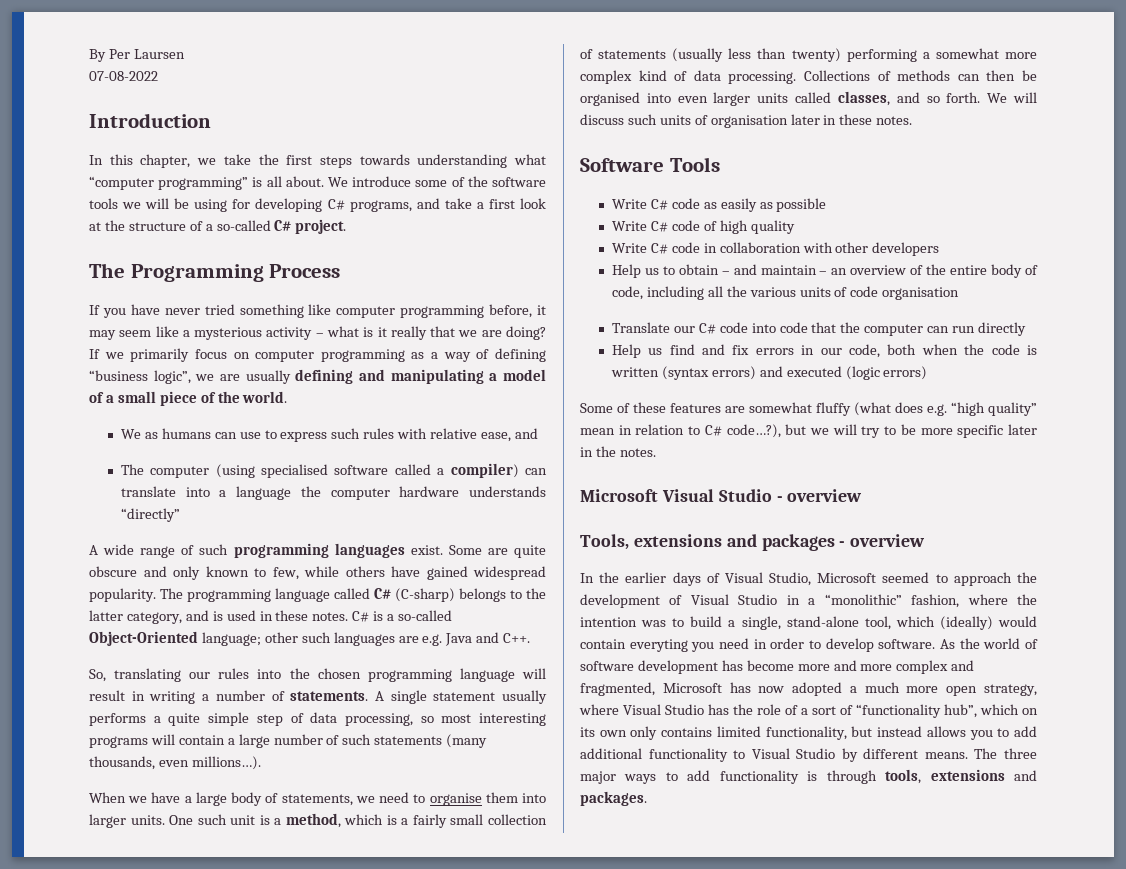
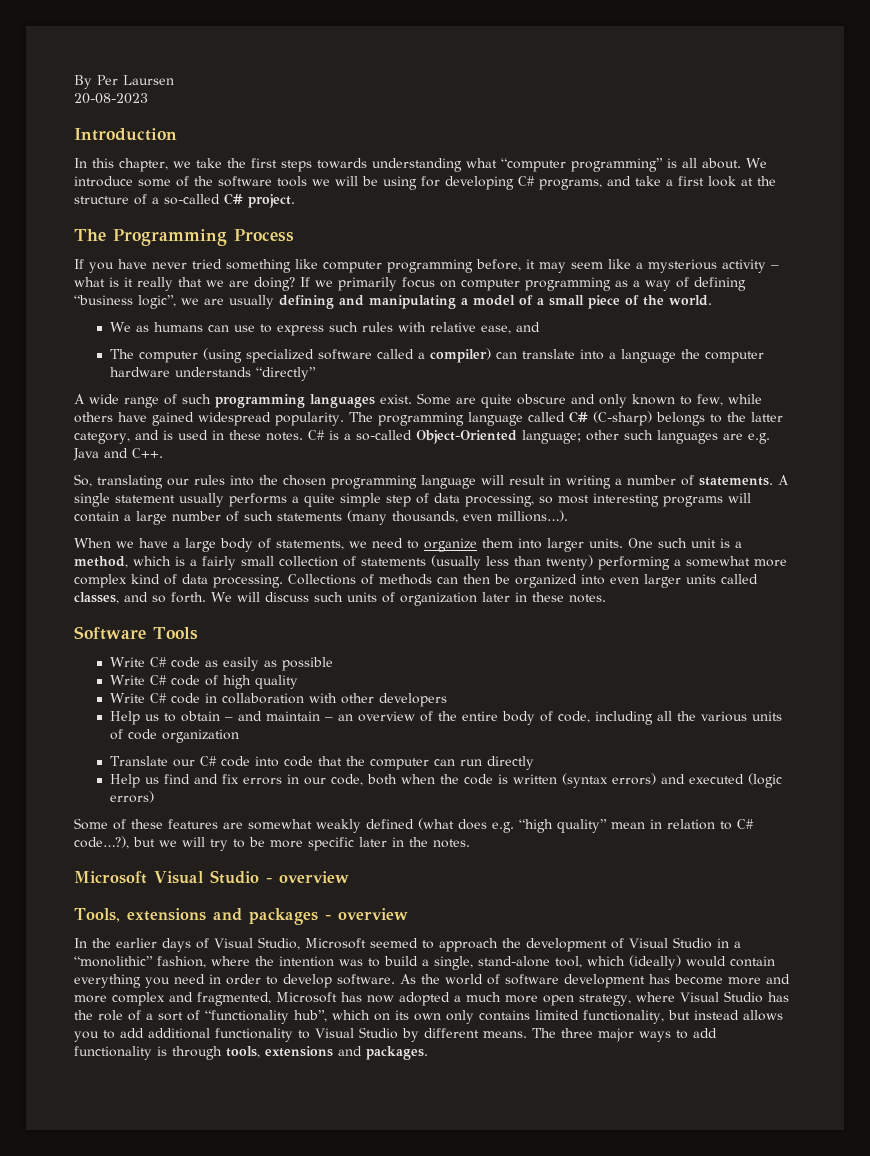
[89,71,158,81] 07-08-2022 -> [74,93,148,104] 20-08-2023
[261,464,329,478] specialised -> [245,349,314,363] specialized
[429,793,482,806] organise -> [424,538,477,552] organize
[580,92,640,106] organised -> [515,574,577,588] organized
[710,115,788,128] organisation -> [400,592,477,606] organization
[882,287,960,300] organisation -> [161,729,239,743] organization
[816,402,851,416] fluffy -> [316,819,414,833] weakly defined
[629,639,688,652] everyting -> [74,974,141,988] everything

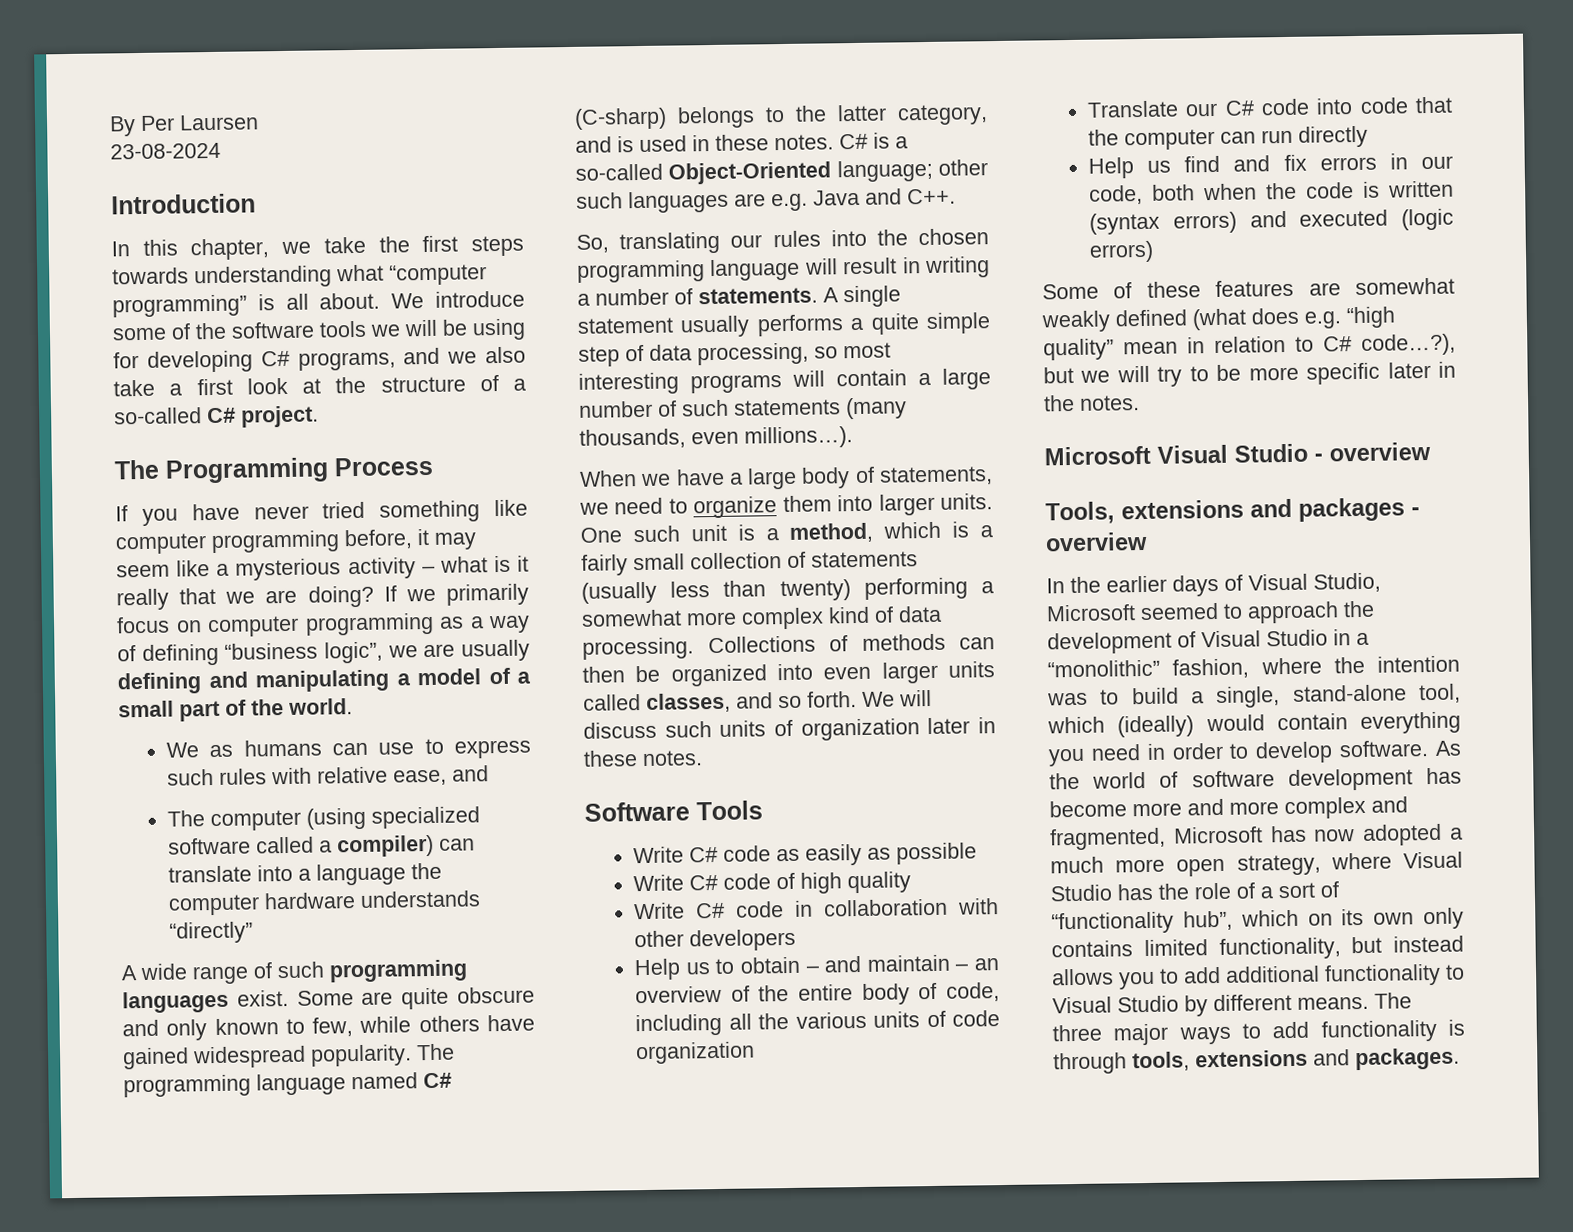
[74,93,148,104] 20-08-2023 -> [110,142,221,160] 23-08-2024
(631, 181) none -> [447,346,526,364] we also
[588,295,620,309] piece -> [179,700,220,722] part
[527,412,565,422] called -> [351,1072,418,1090] named

